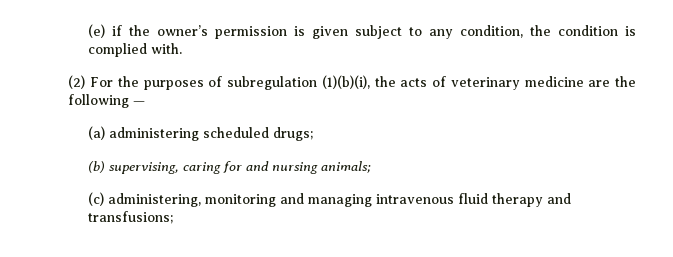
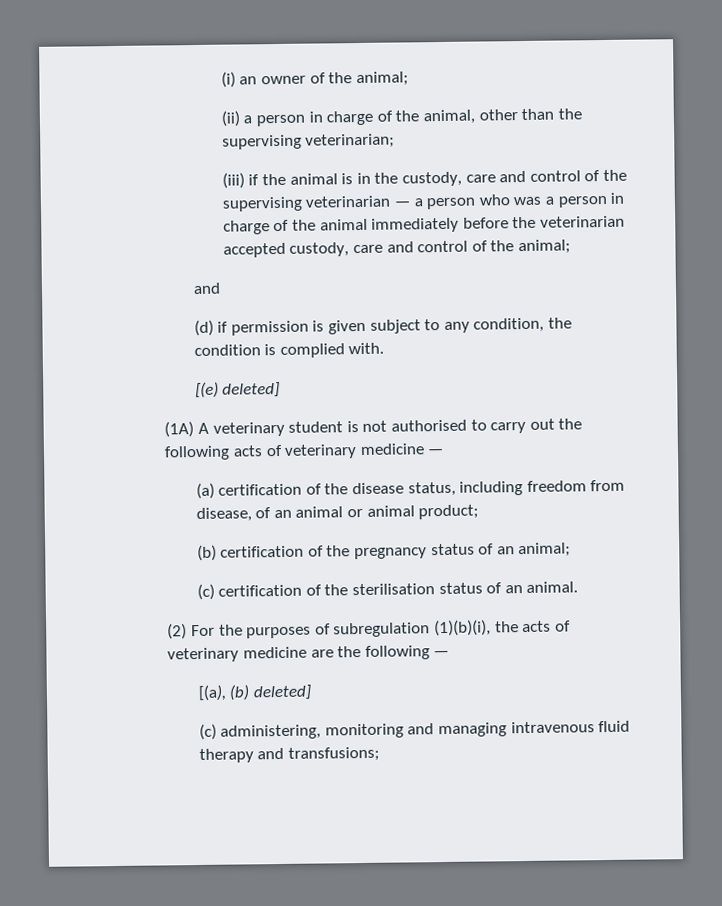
[88,24,209,38] (e) if the owner’s -> [220,71,409,88] [220,108,582,127] [221,133,396,150] [221,169,627,189] [221,192,625,212] [222,215,625,235] [222,239,571,258] [192,282,221,295] [193,319,229,337] (i) an owner of the animal; // (ii) a person in charge of the animal, other than the supervising veterinarian; // (iii) if the animal is in the custody, care and control of the supervising veterinarian — a person who was a person in charge of the animal immediately before the veterinarian accepted custody, care and control of the animal; // and // (d) if
(183, 48) none -> [194,381,281,399] [164,418,583,438] [164,443,445,461] [195,479,626,500] [195,504,480,523] [196,542,572,562] [196,581,579,601] // [(e) deleted] // (1A) A veterinary student is not authorised to carry out the following acts of veterinary medicine — // (a) certification of the disease status, including freedom from disease, of an animal or animal product; // (b) certification of the pregnancy status of an animal; // (c) certification of the sterilisation status of an animal.
[88,126,314,141] [88,161,372,174] (a) administering scheduled drugs; // (b) supervising, caring for and nursing animals; -> [197,684,312,702] [(a), (b) deleted]

